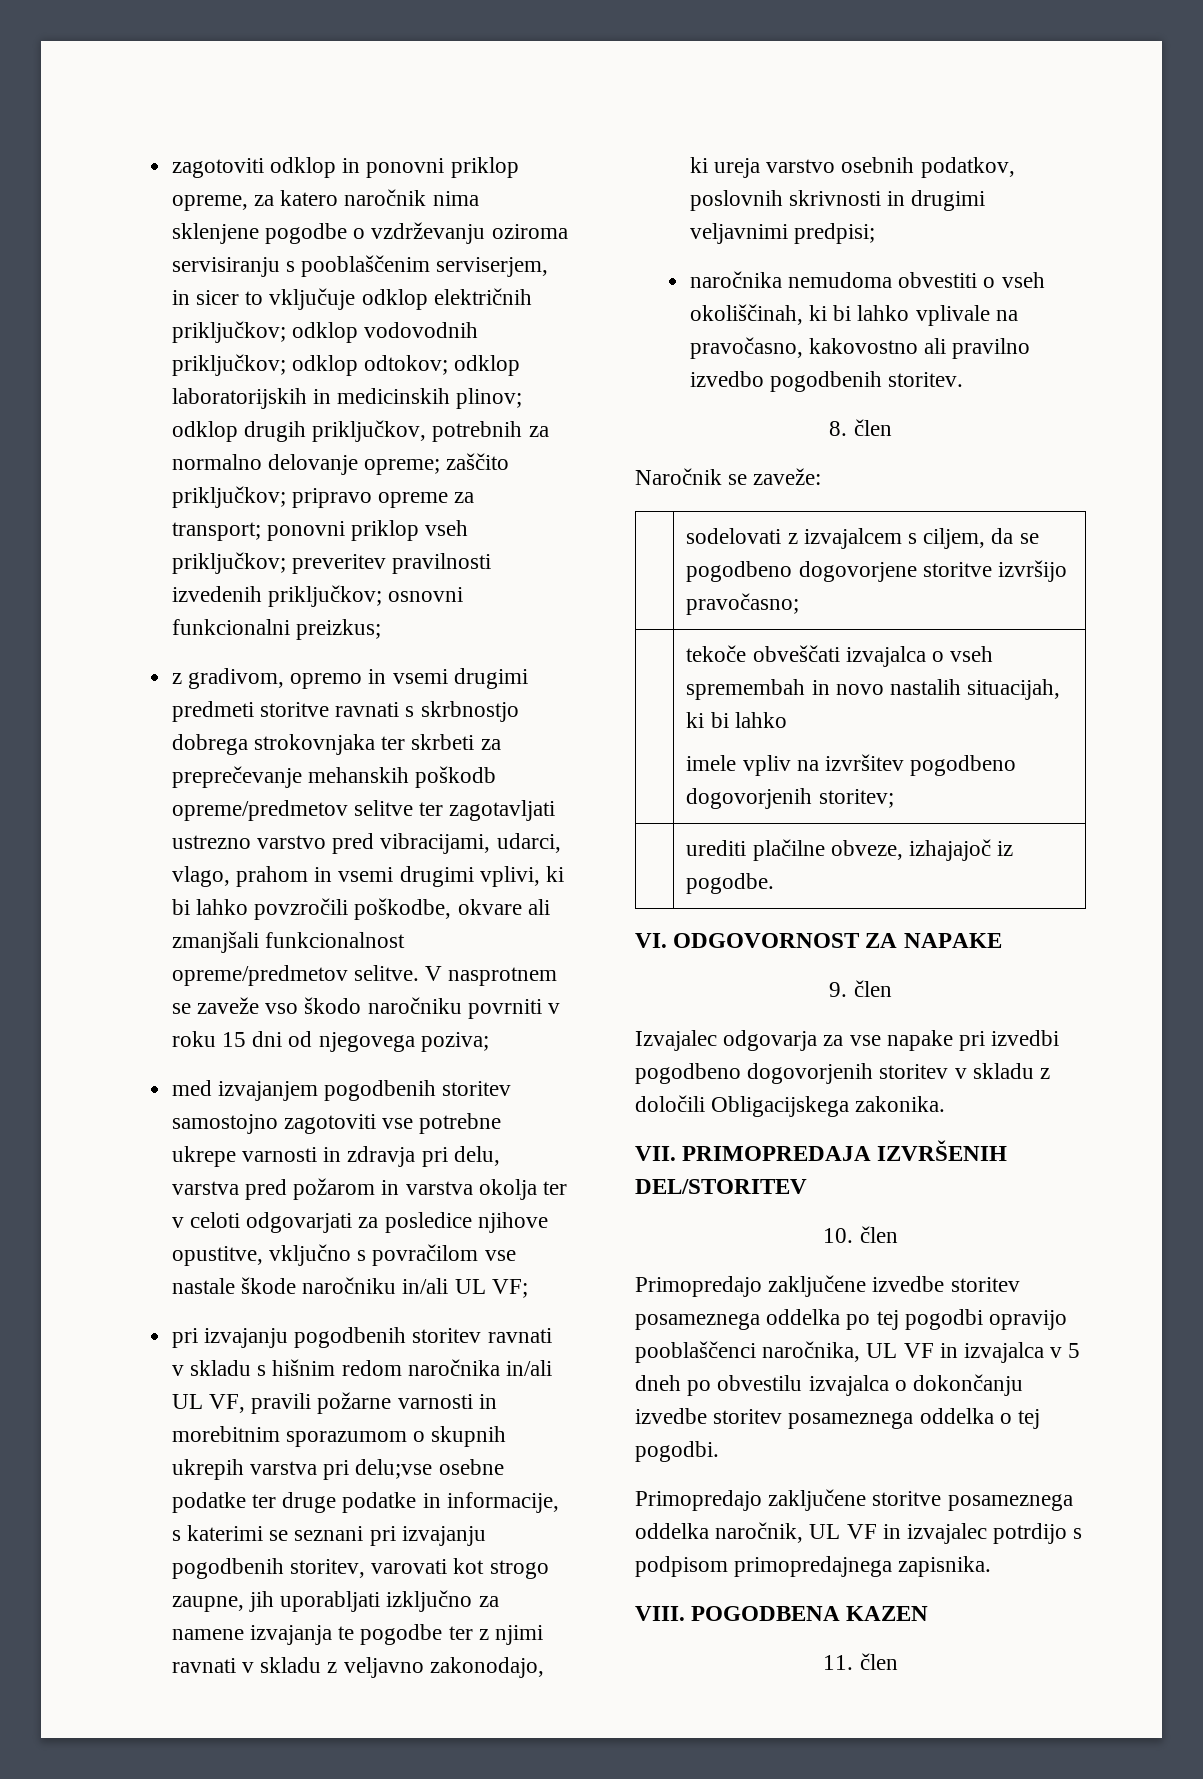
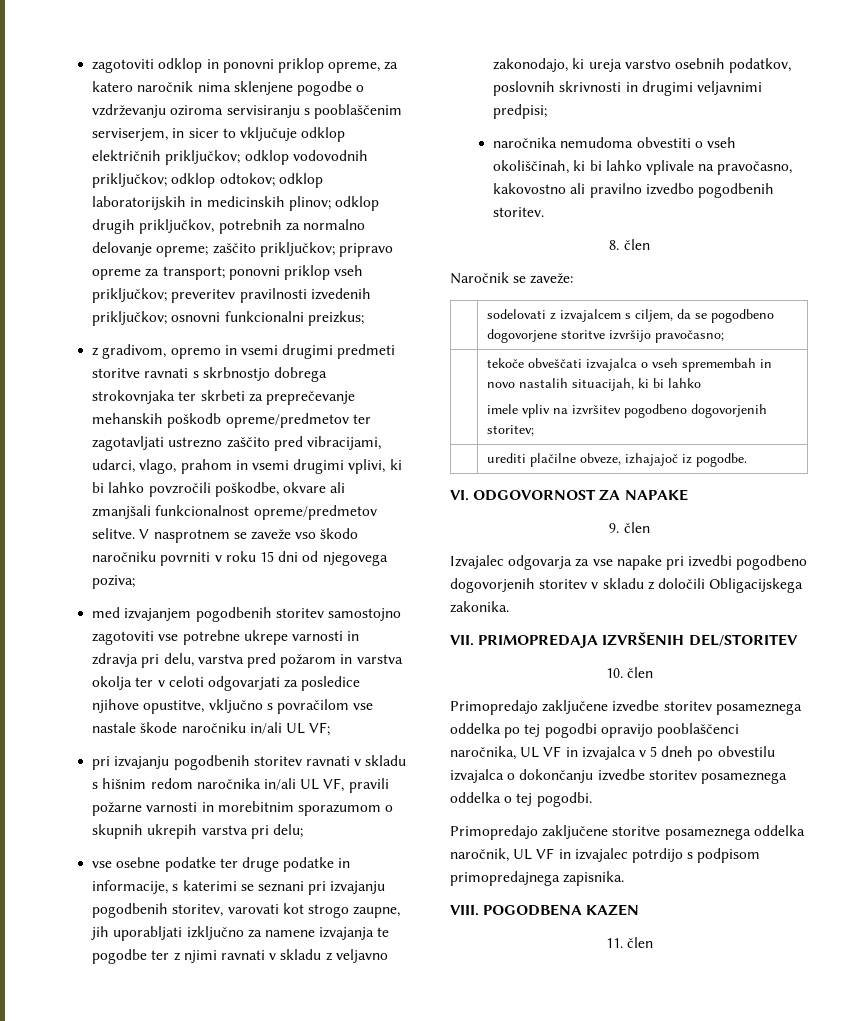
[353,800,413,816] selitve -> (349, 420) none
[256,835,326,849] varstvo -> [226,437,270,448] zaščito
[355,1459,433,1479] delu;vse -> [272,824,303,838] [92,861,113,868] delu; // vse

